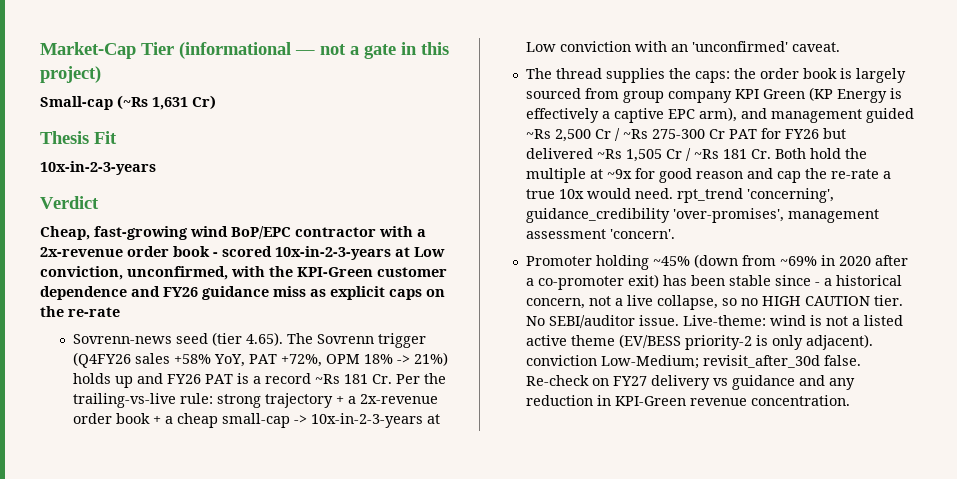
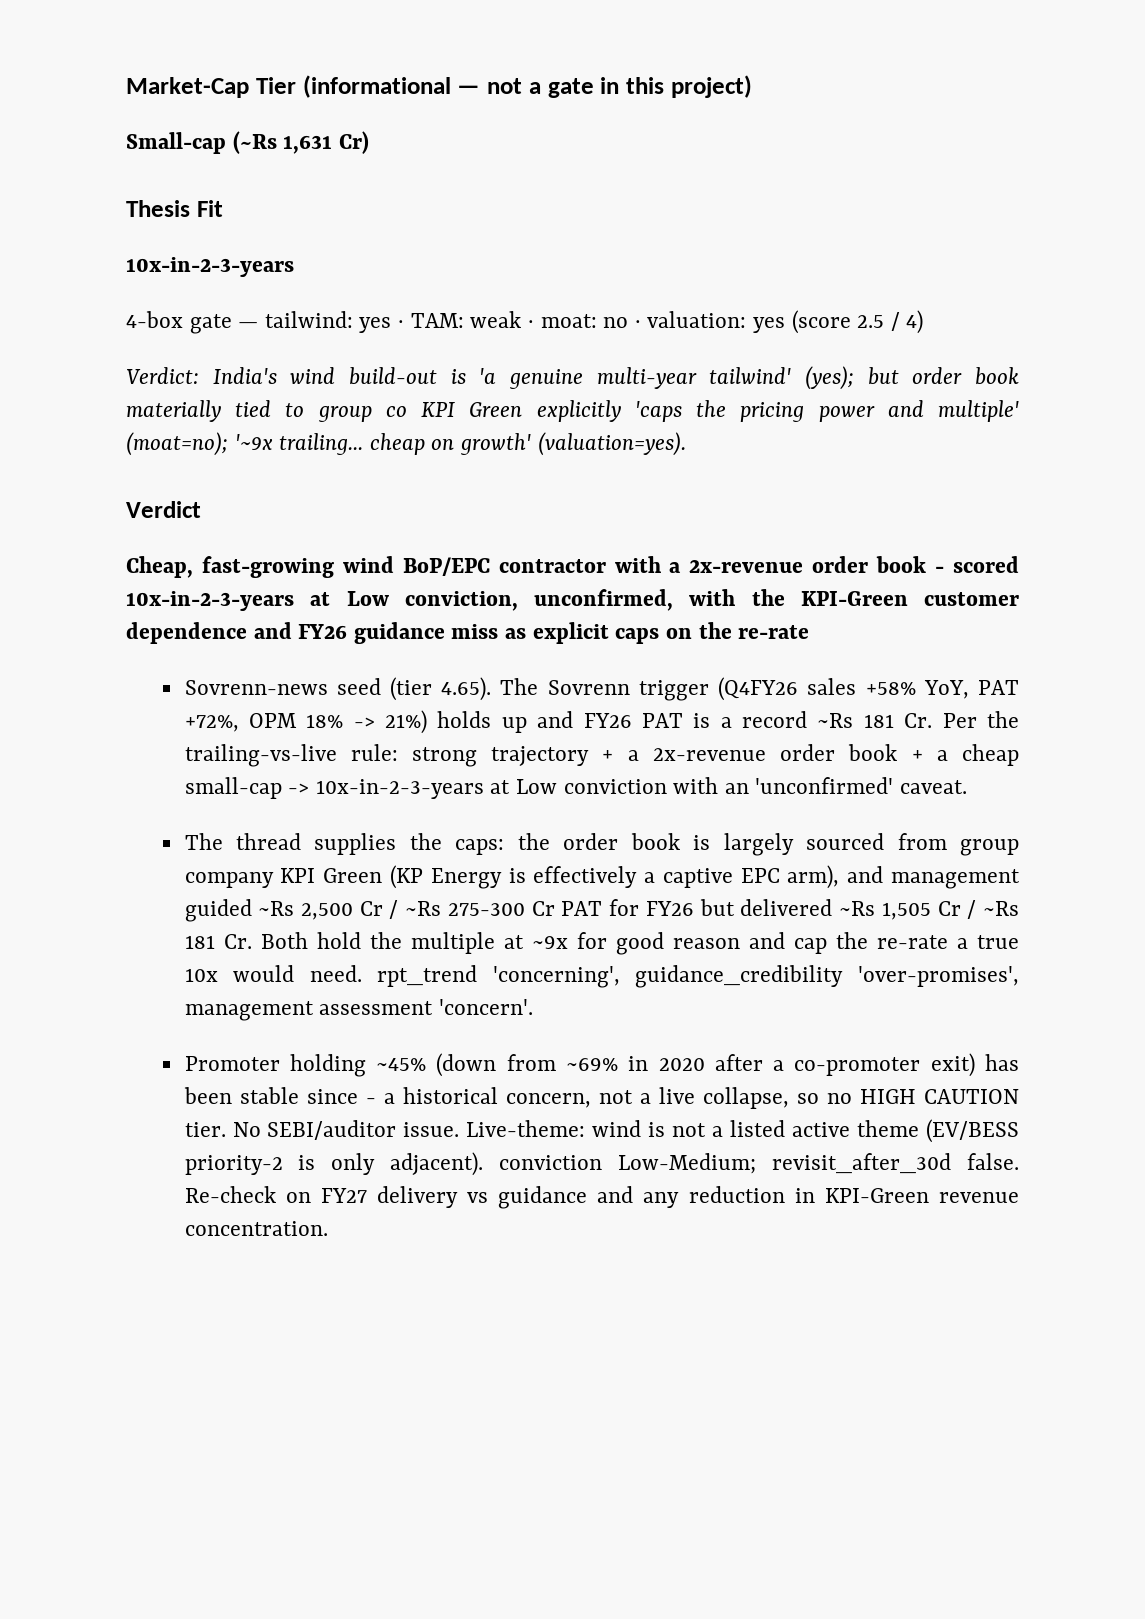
(156, 168) none -> [126,310,924,334] [126,366,1019,390] [126,400,1020,422] [126,432,686,456] // 4-box gate — tailwind: yes · TAM: weak · moat: no · valuation: yes (score 2.5 / 4) // Verdict: India's wind build-out is 'a genuine multi-year tailwind' (yes); but order book materially tied to group co KPI Green explicitly 'caps the pricing power and multiple' (moat=no); '~9x trailing... cheap on growth' (valuation=yes).

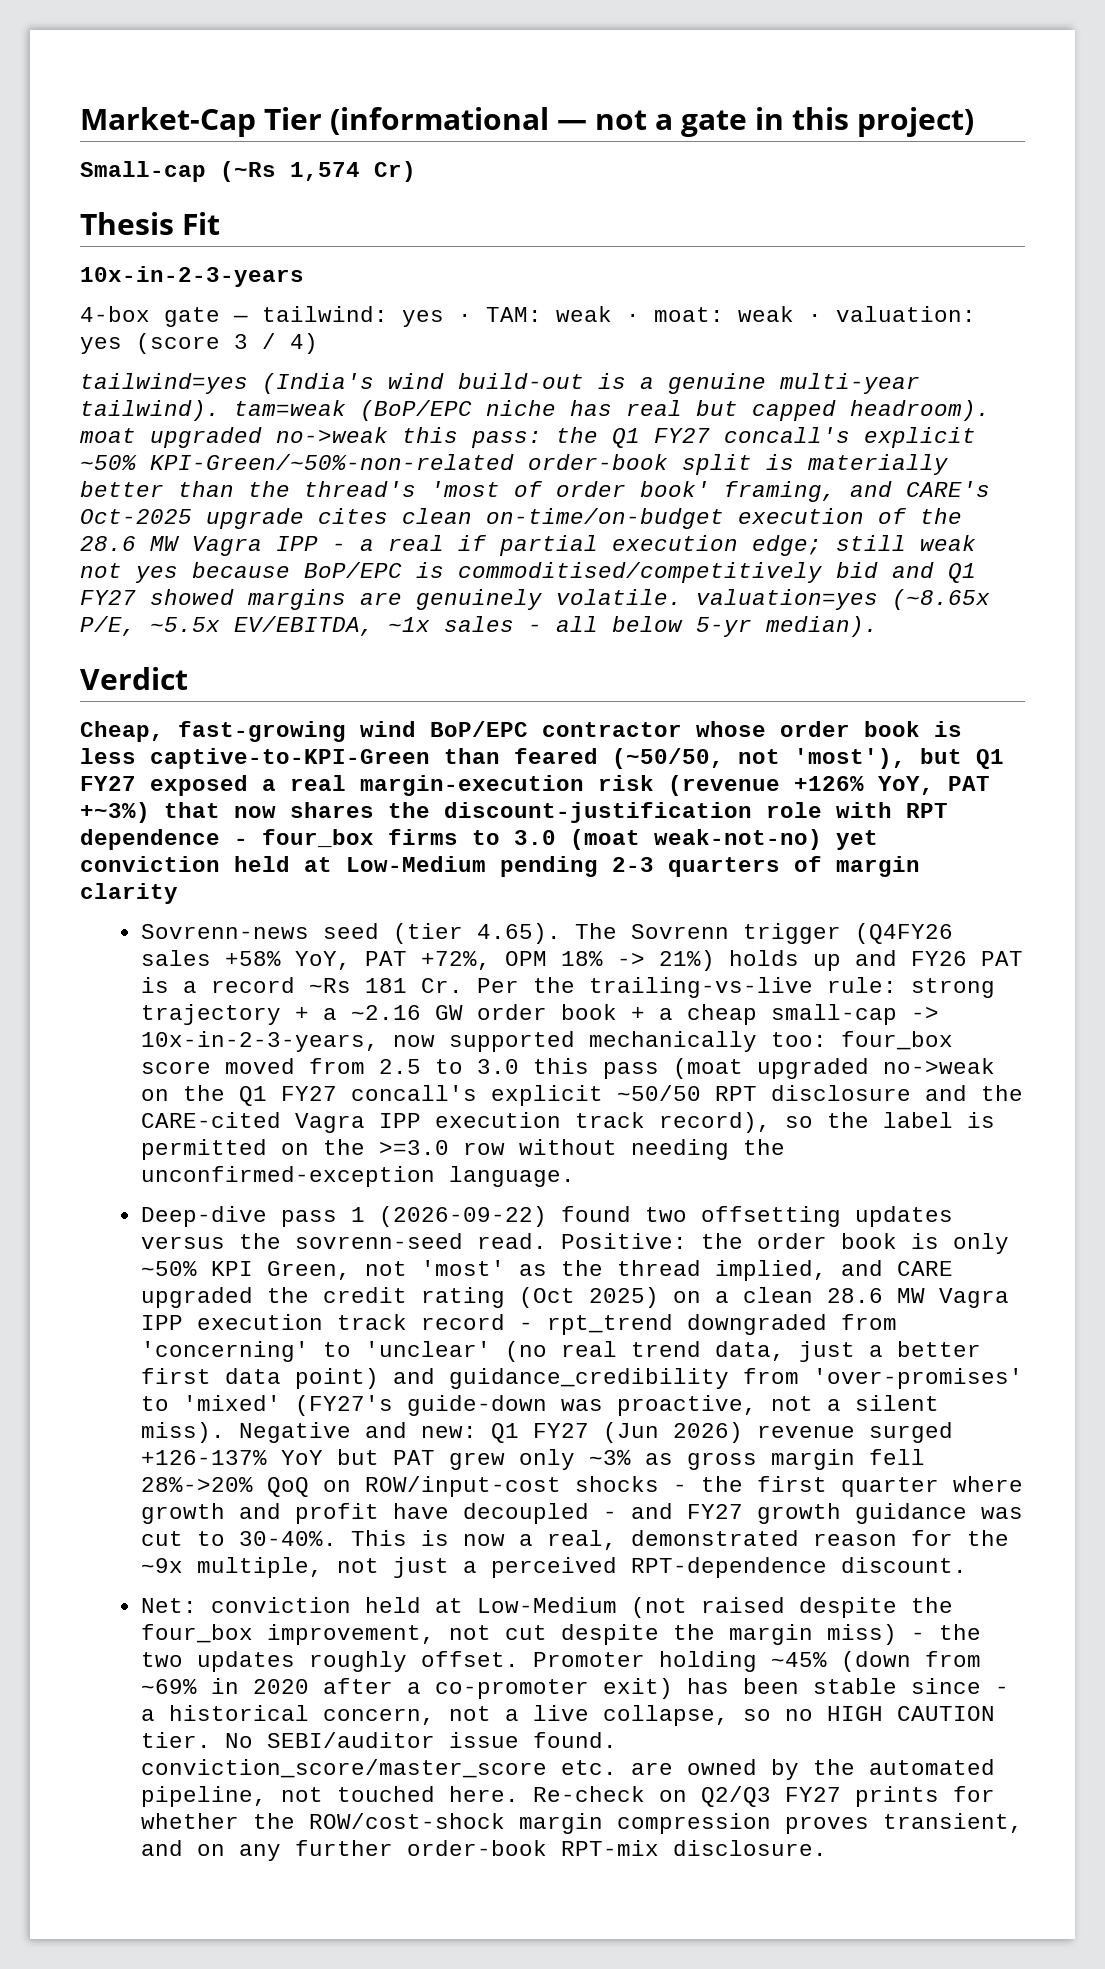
[283,135,333,154] 1,631 -> [290,162,360,181] 1,574
[603,317,629,328] no -> [738,306,794,322] weak
[857,315,885,328] 2.5 -> [234,334,248,349] 3
[126,367,277,384] Verdict: India's -> [80,373,374,394] tailwind=yes (India's
[479,368,497,384] 'a -> [640,377,654,389] a
[709,366,1019,390] [126,400,1020,422] [126,432,686,456] tailwind' (yes); but order book materially tied to group co KPI Green explicitly 'caps the pricing power and multiple' (moat=no); '~9x trailing... cheap on growth' (valuation=yes). -> [80,400,990,421] [80,427,976,448] [80,454,948,475] [80,481,990,502] [80,508,962,529] [80,535,976,556] [80,562,976,583] [80,589,990,610] [80,616,878,637] tailwind). tam=weak (BoP/EPC niche has real but capped headroom). moat upgraded no->weak this pass: the Q1 FY27 concall's explicit ~50% KPI-Green/~50%-non-related order-book split is materially better than the thread's 'most of order book' framing, and CARE's Oct-2025 upgrade cites clean on-time/on-budget execution of the 28.6 MW Vagra IPP - a real if partial execution edge; still weak not yes because BoP/EPC is commoditised/competitively bid and Q1 FY27 showed margins are genuinely volatile. valuation=yes (~8.65x P/E, ~5.5x EV/EBITDA, ~1x sales - all below 5-yr median).
[614,556,1019,573] [126,589,1019,611] [126,622,810,644] with a 2x-revenue order book - scored 10x-in-2-3-years at Low conviction, unconfirmed, with the KPI-Green customer dependence and FY26 guidance miss as explicit caps on the re-rate -> [696,721,962,737] [80,748,1004,769] [80,775,990,796] [80,802,948,823] [80,829,878,850] [80,856,920,877] [80,883,178,904] whose order book is less captive-to-KPI-Green than feared (~50/50, not 'most'), but Q1 FY27 exposed a real margin-execution risk (revenue +126% YoY, PAT +~3%) that now shares the discount-justification role with RPT dependence - four_box firms to 3.0 (moat weak-not-no) yet conviction held at Low-Medium pending 2-3 quarters of margin clarity
[652,748,766,761] 2x-revenue -> [351,1005,464,1020] ~2.16 GW
[315,777,968,799] [184,833,1019,856] [184,865,1020,889] [184,899,1020,922] [184,932,1019,955] [184,965,1019,988] [184,999,533,1021] 10x-in-2-3-years at Low conviction with an 'unconfirmed' caveat. // The thread supplies the caps: the order book is largely sourced from group company KPI Green (KP Energy is effectively a captive EPC arm), and management guided ~Rs 2,500 Cr / ~Rs 275-300 Cr PAT for FY26 but delivered ~Rs 1,505 Cr / ~Rs 181 Cr. Both hold the multiple at ~9x for good reason and cap the re-rate a true 10x would need. rpt_trend 'concerning', guidance_credibility 'over-promises', management assessment 'concern'. // -> [141,1031,954,1052] [141,1058,996,1079] [141,1085,1024,1106] [141,1112,996,1133] [141,1139,786,1160] [141,1166,576,1187] [141,1206,954,1227] [141,1233,1010,1254] [141,1260,954,1281] [141,1287,1010,1308] [141,1314,898,1335] [141,1341,982,1362] [141,1368,1024,1389] [141,1395,940,1416] [141,1422,954,1443] [141,1449,926,1470] [141,1476,1024,1497] [141,1503,1024,1524] [141,1530,1010,1550] [141,1557,968,1578] [141,1597,954,1618] [141,1624,982,1645] [141,1651,520,1672] 10x-in-2-3-years, now supported mechanically too: four_box score moved from 2.5 to 3.0 this pass (moat upgraded no->weak on the Q1 FY27 concall's explicit ~50/50 RPT disclosure and the CARE-cited Vagra IPP execution track record), so the label is permitted on the >=3.0 row without needing the unconfirmed-exception language. // Deep-dive pass 1 (2026-09-22) found two offsetting updates versus the sovrenn-seed read. Positive: the order book is only ~50% KPI Green, not 'most' as the thread implied, and CARE upgraded the credit rating (Oct 2025) on a clean 28.6 MW Vagra IPP execution track record - rpt_trend downgraded from 'concerning' to 'unclear' (no real trend data, just a better first data point) and guidance_credibility from 'over-promises' to 'mixed' (FY27's guide-down was proactive, not a silent miss). Negative and new: Q1 FY27 (Jun 2026) revenue surged +126-137% YoY but PAT grew only ~3% as gross margin fell 28%->20% QoQ on ROW/input-cost shocks - the first quarter where growth and profit have decoupled - and FY27 growth guidance was cut to 30-40%. This is now a real, demonstrated reason for the ~9x multiple, not just a perceived RPT-dependence discount. // Net: conviction held at Low-Medium (not raised despite the four_box improvement, not cut despite the margin miss) - the two updates roughly offset.
[403,1119,1020,1143] [184,1152,1019,1176] [184,1186,1019,1209] [184,1221,328,1236] issue. Live-theme: wind is not a listed active theme (EV/BESS priority-2 is only adjacent). conviction Low-Medium; revisit_after_30d false. Re-check on FY27 delivery vs guidance and any reduction in KPI-Green revenue concentration. -> [449,1732,618,1748] [141,1759,996,1780] [141,1786,996,1807] [141,1813,1024,1834] [141,1840,828,1861] issue found. conviction_score/master_score etc. are owned by the automated pipeline, not touched here. Re-check on Q2/Q3 FY27 prints for whether the ROW/cost-shock margin compression proves transient, and on any further order-book RPT-mix disclosure.

